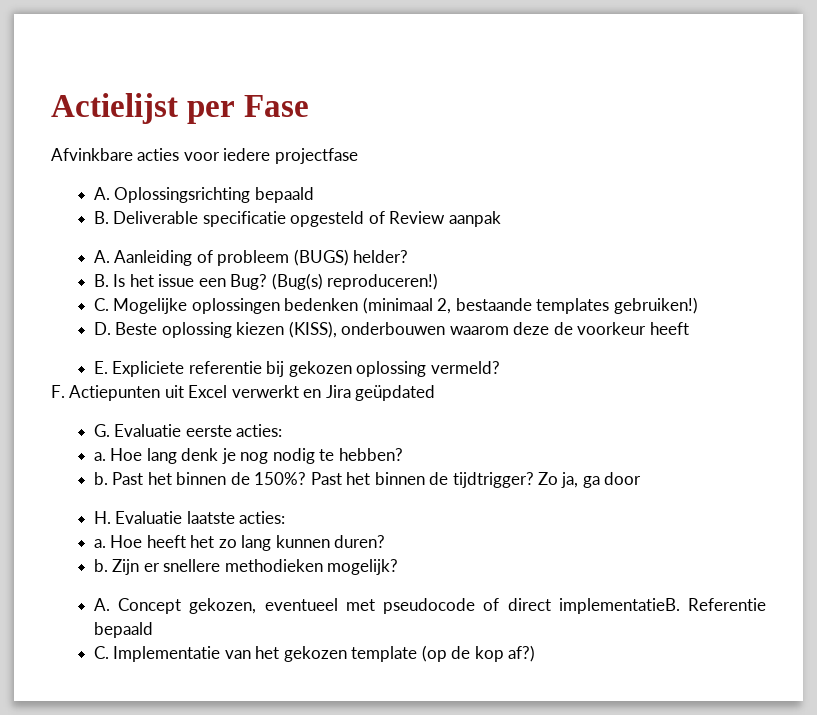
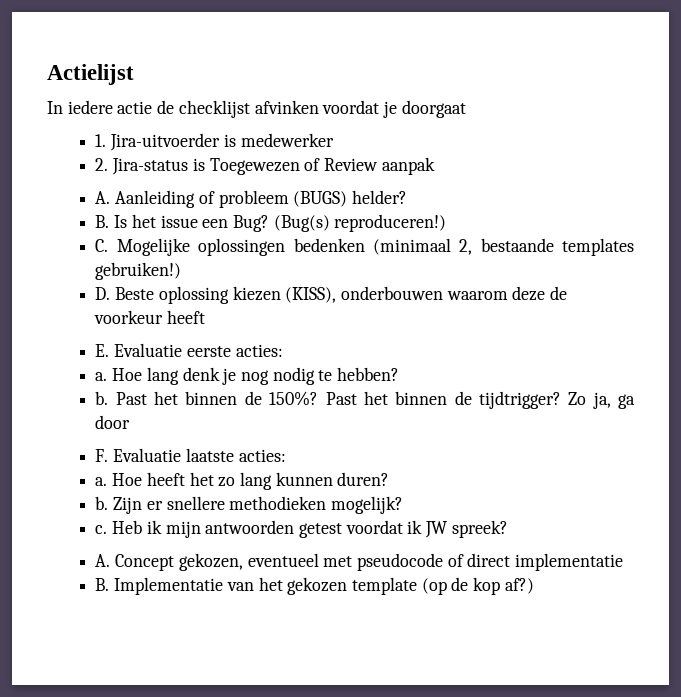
[186,95,309,124] [51,148,358,164] [93,187,314,203] [93,211,365,227] per Fase // Afvinkbare acties voor iedere projectfase // A. Oplossingsrichting bepaald // B. Deliverable specificatie opgesteld -> [47,100,466,118] [95,133,334,151] [95,158,300,175] // In iedere actie de checklijst afvinken voordat je doorgaat // 1. Jira-uitvoerder is medewerker // 2. Jira-status is Toegewezen
[112,361,500,377] [51,385,436,401] [93,424,110,437] Expliciete referentie bij gekozen oplossing vermeld? // F. Actiepunten uit Excel verwerkt en Jira geüpdated // G. -> (110, 350) none
[93,511,111,524] H. -> [95,449,109,462] F.
(399, 567) none -> [95,520,508,538] // c. Heb ik mijn antwoorden getest voordat ik JW spreek?
[558,598,766,614] [93,622,153,638] [93,646,109,659] implementatieB. Referentie bepaald // C. -> [515,553,624,571] [95,578,110,591] implementatie // B.

